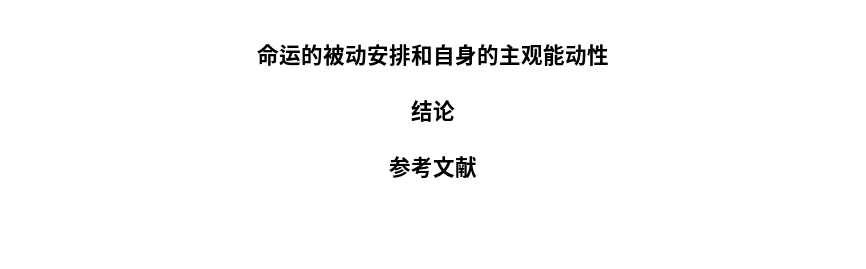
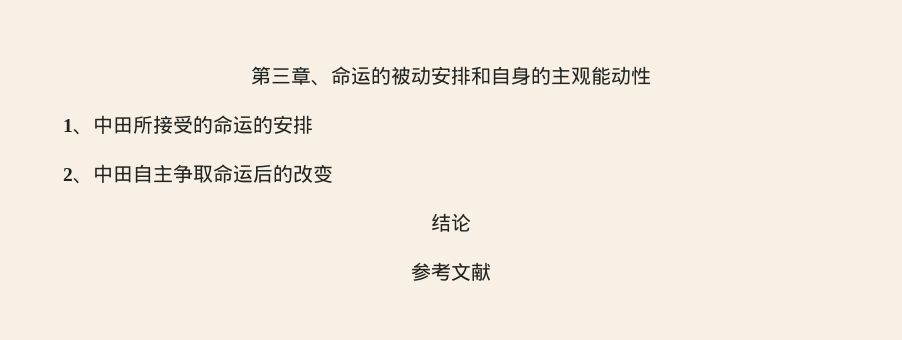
(257, 55) none -> [251,66,331,86] 第三章、
(609, 55) none -> [63,115,313,135] [63,164,333,184] // 1、中田所接受的命运的安排 // 2、中田自主争取命运后的改变

